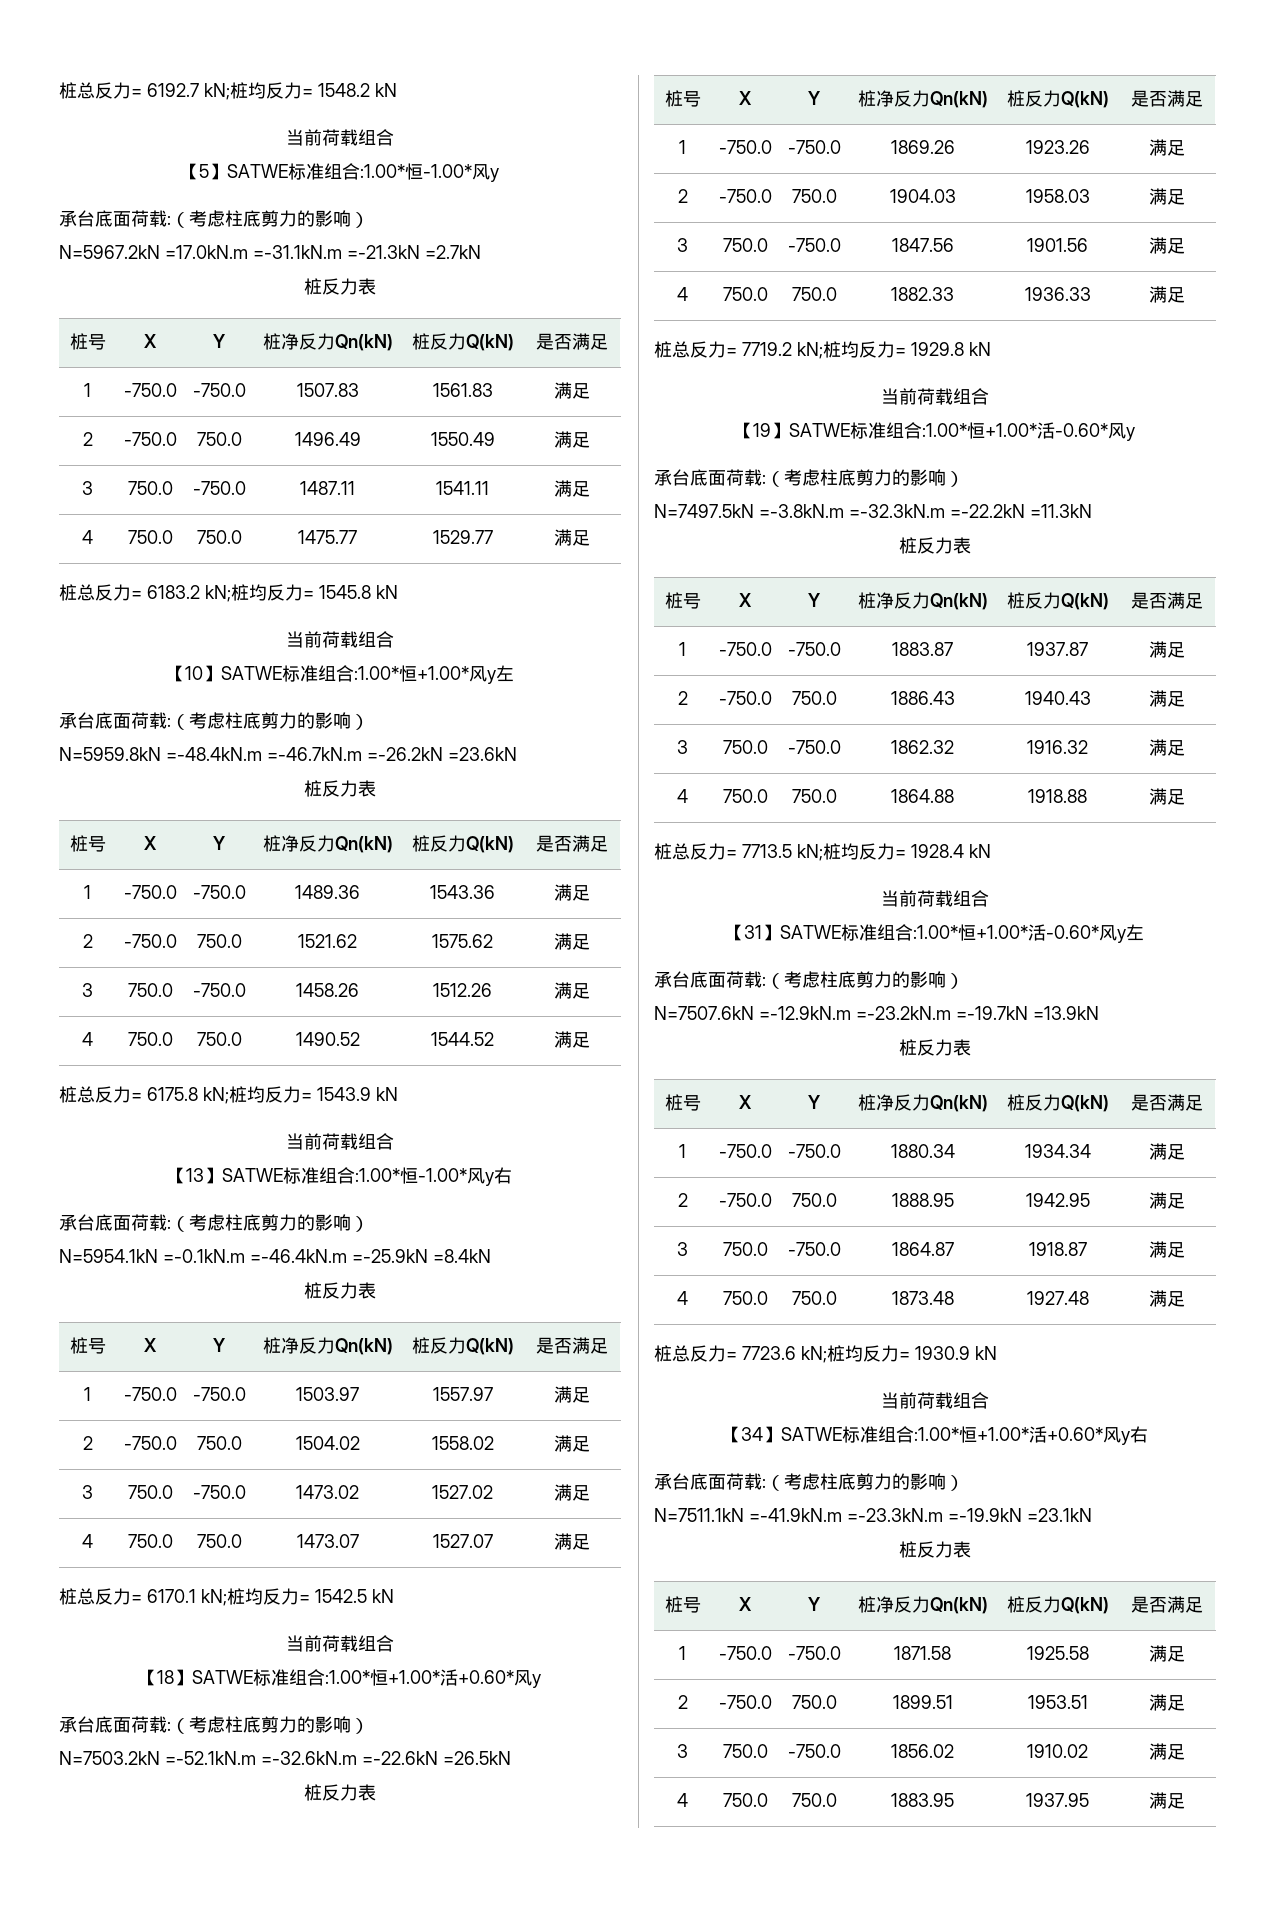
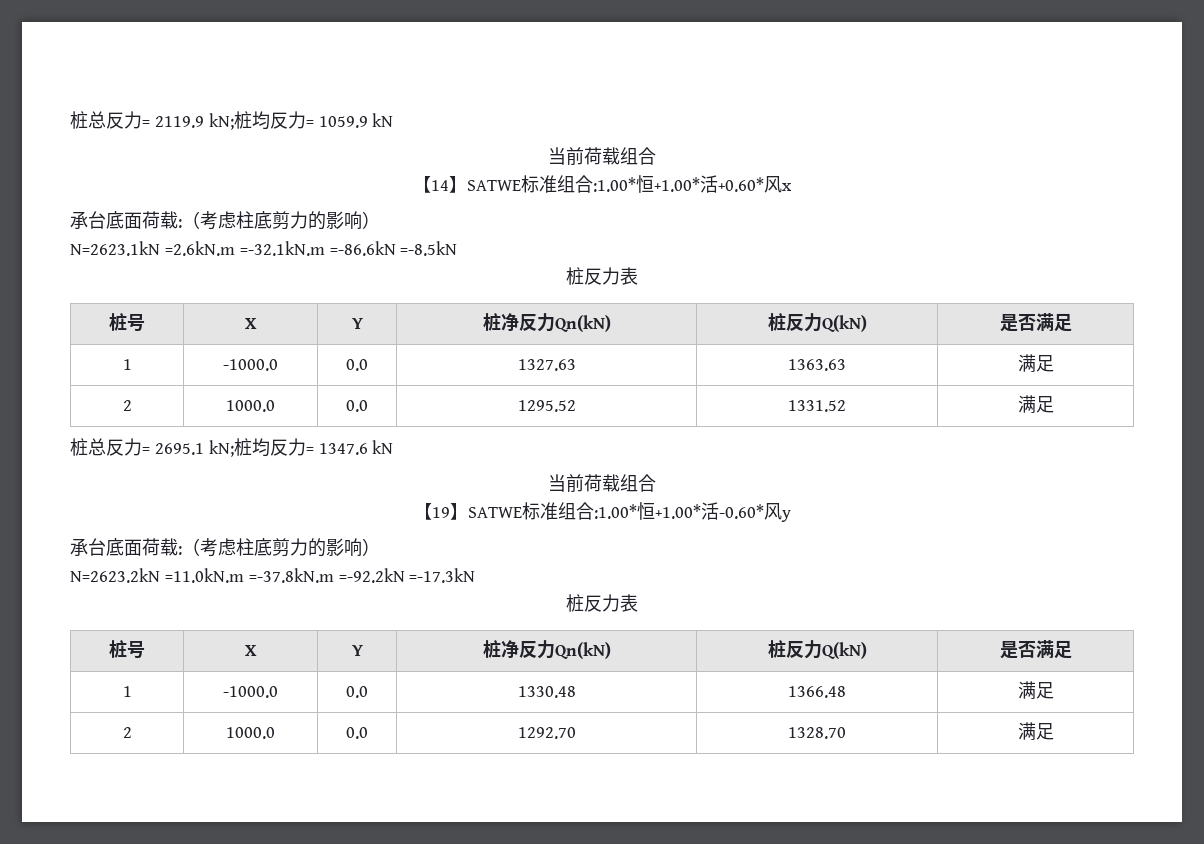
[59,82,397,100] [286,129,394,146] [181,163,499,182] 桩总反力= 6192.7 kN;桩均反力= 1548.2 kN // 当前荷载组合 // 【5】SATWE标准组合:1.00*恒-1.00*风y -> [70,111,394,130] [548,147,656,165] [413,175,792,193] 桩总反力= 2119.9 kN;桩均反力= 1059.9 kN // 当前荷载组合 // 【14】SATWE标准组合:1.00*恒+1.00*活+0.60*风x
[59,245,481,259] N=5967.2kN =17.0kN.m =-31.1kN.m =-21.3kN =2.7kN -> [70,241,458,256] N=2623.1kN =2.6kN.m =-32.1kN.m =-86.6kN =-8.5kN
[123,383,177,397] [192,383,246,397] [296,383,359,397] [432,383,493,397] [554,382,590,399] [82,432,93,446] [123,432,177,446] [196,432,242,446] [294,432,361,446] [430,432,495,446] [554,431,590,448] [82,481,93,495] [127,481,173,495] [192,481,246,495] [300,481,355,495] [436,481,489,495] [554,480,590,497] [82,530,93,544] [127,530,173,544] [196,530,242,544] [298,530,357,544] [432,530,493,544] [554,529,590,546] [59,584,398,602] [286,631,394,648] [166,665,514,684] [59,712,369,730] [59,747,517,761] [304,780,376,797] [69,835,106,852] [144,836,157,850] [213,836,226,850] [262,835,393,853] [411,835,514,853] [536,835,608,852] [84,885,91,899] [123,885,177,899] [192,885,246,899] [295,885,360,899] [430,885,495,899] [554,884,590,901] [82,934,93,948] [123,934,177,948] [196,934,242,948] [298,934,357,948] [432,934,493,948] [554,933,590,950] [82,983,93,997] [127,983,173,997] [192,983,246,997] [296,983,359,997] [433,983,492,997] [554,982,590,999] [82,1032,93,1046] [127,1032,173,1046] [196,1032,242,1046] [295,1032,360,1046] [431,1032,494,1046] [554,1031,590,1048] [59,1086,398,1104] [286,1133,394,1150] [168,1167,512,1186] [59,1214,369,1232] [59,1249,491,1263] [304,1282,376,1299] [69,1337,106,1354] [144,1338,157,1352] [213,1338,226,1352] [262,1337,393,1355] [411,1337,514,1355] [536,1337,608,1354] [84,1387,91,1401] [123,1387,177,1401] [192,1387,246,1401] [296,1387,359,1401] [432,1387,493,1401] [554,1386,590,1403] [82,1436,93,1450] [123,1436,177,1450] [196,1436,242,1450] [295,1436,360,1450] [431,1436,494,1450] [554,1435,590,1452] [82,1485,93,1499] [127,1485,173,1499] [192,1485,246,1499] [296,1485,359,1499] [432,1485,493,1499] [554,1484,590,1501] [82,1534,93,1548] [127,1534,173,1548] [196,1534,242,1548] [296,1534,359,1548] [432,1534,493,1548] [554,1533,590,1550] [59,1588,394,1606] [286,1635,394,1652] [139,1669,541,1688] [59,1716,369,1734] [59,1751,511,1765] [304,1784,376,1801] [664,90,701,107] [739,91,752,105] [808,91,821,105] [857,90,988,108] [1006,90,1109,108] [1131,90,1203,107] [679,140,686,154] [718,140,772,154] [787,140,841,154] [890,140,955,154] [1025,140,1090,154] [1149,139,1185,156] [677,189,688,203] [718,189,772,203] [791,189,837,203] [889,189,956,203] [1025,189,1090,203] [1149,188,1185,205] [677,238,688,252] [722,238,768,252] [787,238,841,252] [891,238,954,252] [1027,238,1088,252] [1149,237,1185,254] [677,287,688,301] [722,287,768,301] [791,287,837,301] [891,287,954,301] [1024,287,1091,301] [1149,286,1185,303] [654,341,964,359] -750.0 | -750.0 | 1507.83 | 1561.83 | 满足 // 2 | -750.0 | 750.0 | 1496.49 | 1550.49 | 满足 // 3 | 750.0 | -750.0 | 1487.11 | 1541.11 | 满足 // 4 | 750.0 | 750.0 | 1475.77 | 1529.77 | 满足 // 桩总反力= 6183.2 kN;桩均反力= 1545.8 kN // 当前荷载组合 // 【10】SATWE标准组合:1.00*恒+1.00*风y左 // 承台底面荷载:（考虑柱底剪力的影响） // N=5959.8kN =-48.4kN.m =-46.7kN.m =-26.2kN =23.6kN // 桩反力表 // 桩号 | X | Y | 桩净反力Qn(kN) | 桩反力Q(kN) | 是否满足 // 1 | -750.0 | -750.0 | 1489.36 | 1543.36 | 满足 // 2 | -750.0 | 750.0 | 1521.62 | 1575.62 | 满足 // 3 | 750.0 | -750.0 | 1458.26 | 1512.26 | 满足 // 4 | 750.0 | 750.0 | 1490.52 | 1544.52 | 满足 // 桩总反力= 6175.8 kN;桩均反力= 1543.9 kN // 当前荷载组合 // 【13】SATWE标准组合:1.00*恒-1.00*风y右 // 承台底面荷载:（考虑柱底剪力的影响） // N=5954.1kN =-0.1kN.m =-46.4kN.m =-25.9kN =8.4kN // 桩反力表 // 桩号 | X | Y | 桩净反力Qn(kN) | 桩反力Q(kN) | 是否满足 // 1 | -750.0 | -750.0 | 1503.97 | 1557.97 | 满足 // 2 | -750.0 | 750.0 | 1504.02 | 1558.02 | 满足 // 3 | 750.0 | -750.0 | 1473.02 | 1527.02 | 满足 // 4 | 750.0 | 750.0 | 1473.07 | 1527.07 | 满足 // 桩总反力= 6170.1 kN;桩均反力= 1542.5 kN // 当前荷载组合 // 【18】SATWE标准组合:1.00*恒+1.00*活+0.60*风y // 承台底面荷载:（考虑柱底剪力的影响） // N=7503.2kN =-52.1kN.m =-32.6kN.m =-22.6kN =26.5kN // 桩反力表 // 桩号 | X | Y | 桩净反力Qn(kN) | 桩反力Q(kN) | 是否满足 // 1 | -750.0 | -750.0 | 1869.26 | 1923.26 | 满足 // 2 | -750.0 | 750.0 | 1904.03 | 1958.03 | 满足 // 3 | 750.0 | -750.0 | 1847.56 | 1901.56 | 满足 // 4 | 750.0 | 750.0 | 1882.33 | 1936.33 | 满足 // 桩总反力= 7719.2 kN;桩均反力= 1929.8 -> [223,359,278,371] [346,359,368,371] [517,359,576,371] [788,359,846,371] [1017,354,1054,372] [122,400,132,411] [226,400,275,412] [346,400,368,412] [517,400,576,412] [788,400,846,412] [1017,395,1054,413] [70,438,368,457] -1000.0 | 0.0 | 1327.63 | 1363.63 | 满足 // 2 | 1000.0 | 0.0 | 1295.52 | 1331.52 | 满足 // 桩总反力= 2695.1 kN;桩均反力= 1347.6
[654,504,1092,518] N=7497.5kN =-3.8kN.m =-32.3kN.m =-22.2kN =11.3kN -> [70,568,476,583] N=2623.2kN =11.0kN.m =-37.8kN.m =-92.2kN =-17.3kN
[718,642,772,656] [787,642,841,656] [892,642,953,656] [1027,642,1088,656] [1149,641,1185,658] [677,691,688,705] [718,691,772,705] [791,691,837,705] [890,691,955,705] [1024,691,1091,705] [1149,690,1185,707] [677,740,688,754] [722,740,768,754] [787,740,841,754] [891,740,954,754] [1027,740,1088,754] [1149,739,1185,756] [677,789,688,803] [722,789,768,803] [791,789,837,803] [891,789,954,803] [1028,789,1087,803] [1149,788,1185,805] [654,843,991,861] [881,890,989,907] [726,924,1144,943] [654,971,964,989] [654,1006,1099,1020] [899,1039,971,1056] [664,1094,701,1111] [739,1095,752,1109] [808,1095,821,1109] [857,1094,988,1112] [1006,1094,1109,1112] [1131,1094,1203,1111] [679,1144,686,1158] [718,1144,772,1158] [787,1144,841,1158] [890,1144,955,1158] [1024,1144,1091,1158] [1149,1143,1185,1160] [677,1193,688,1207] [718,1193,772,1207] [791,1193,837,1207] [891,1193,954,1207] [1025,1193,1090,1207] [1149,1192,1185,1209] [677,1242,688,1256] [722,1242,768,1256] [787,1242,841,1256] [891,1242,954,1256] [1028,1242,1087,1256] [1149,1241,1185,1258] [677,1291,688,1305] [722,1291,768,1305] [791,1291,837,1305] [891,1291,954,1305] [1026,1291,1089,1305] [1149,1290,1185,1307] [654,1345,997,1363] [881,1392,989,1409] [722,1426,1148,1445] [654,1473,964,1491] [654,1508,1092,1522] [899,1541,971,1558] [664,1596,701,1613] [739,1597,752,1611] [808,1597,821,1611] [857,1596,988,1614] [1006,1596,1109,1614] [1131,1596,1203,1613] [679,1646,686,1660] [718,1646,772,1660] [787,1646,841,1660] [894,1646,951,1660] [1026,1646,1089,1660] [1149,1645,1185,1662] [677,1695,688,1709] [718,1695,772,1709] [791,1695,837,1709] [892,1695,953,1709] [1027,1695,1088,1709] [1149,1694,1185,1711] [677,1744,688,1758] [722,1744,768,1758] [787,1744,841,1758] [891,1744,954,1758] [1027,1744,1088,1758] [1149,1743,1185,1760] [677,1793,688,1807] [722,1793,768,1807] [791,1793,837,1807] [891,1793,954,1807] [1026,1793,1089,1807] -750.0 | -750.0 | 1883.87 | 1937.87 | 满足 // 2 | -750.0 | 750.0 | 1886.43 | 1940.43 | 满足 // 3 | 750.0 | -750.0 | 1862.32 | 1916.32 | 满足 // 4 | 750.0 | 750.0 | 1864.88 | 1918.88 | 满足 // 桩总反力= 7713.5 kN;桩均反力= 1928.4 kN // 当前荷载组合 // 【31】SATWE标准组合:1.00*恒+1.00*活-0.60*风y左 // 承台底面荷载:（考虑柱底剪力的影响） // N=7507.6kN =-12.9kN.m =-23.2kN.m =-19.7kN =13.9kN // 桩反力表 // 桩号 | X | Y | 桩净反力Qn(kN) | 桩反力Q(kN) | 是否满足 // 1 | -750.0 | -750.0 | 1880.34 | 1934.34 | 满足 // 2 | -750.0 | 750.0 | 1888.95 | 1942.95 | 满足 // 3 | 750.0 | -750.0 | 1864.87 | 1918.87 | 满足 // 4 | 750.0 | 750.0 | 1873.48 | 1927.48 | 满足 // 桩总反力= 7723.6 kN;桩均反力= 1930.9 kN // 当前荷载组合 // 【34】SATWE标准组合:1.00*恒+1.00*活+0.60*风y右 // 承台底面荷载:（考虑柱底剪力的影响） // N=7511.1kN =-41.9kN.m =-23.3kN.m =-19.9kN =23.1kN // 桩反力表 // 桩号 | X | Y | 桩净反力Qn(kN) | 桩反力Q(kN) | 是否满足 // 1 | -750.0 | -750.0 | 1871.58 | 1925.58 | 满足 // 2 | -750.0 | 750.0 | 1899.51 | 1953.51 | 满足 // 3 | 750.0 | -750.0 | 1856.02 | 1910.02 | 满足 // 4 | 750.0 | 750.0 | 1883.95 | 1937.95 -> [223,686,278,698] [346,686,368,698] [517,686,576,698] [788,686,846,698] [1017,681,1054,699] [122,727,132,738] [226,727,275,739] [346,727,368,739] [517,727,576,739] [788,727,846,739] -1000.0 | 0.0 | 1330.48 | 1366.48 | 满足 // 2 | 1000.0 | 0.0 | 1292.70 | 1328.70

